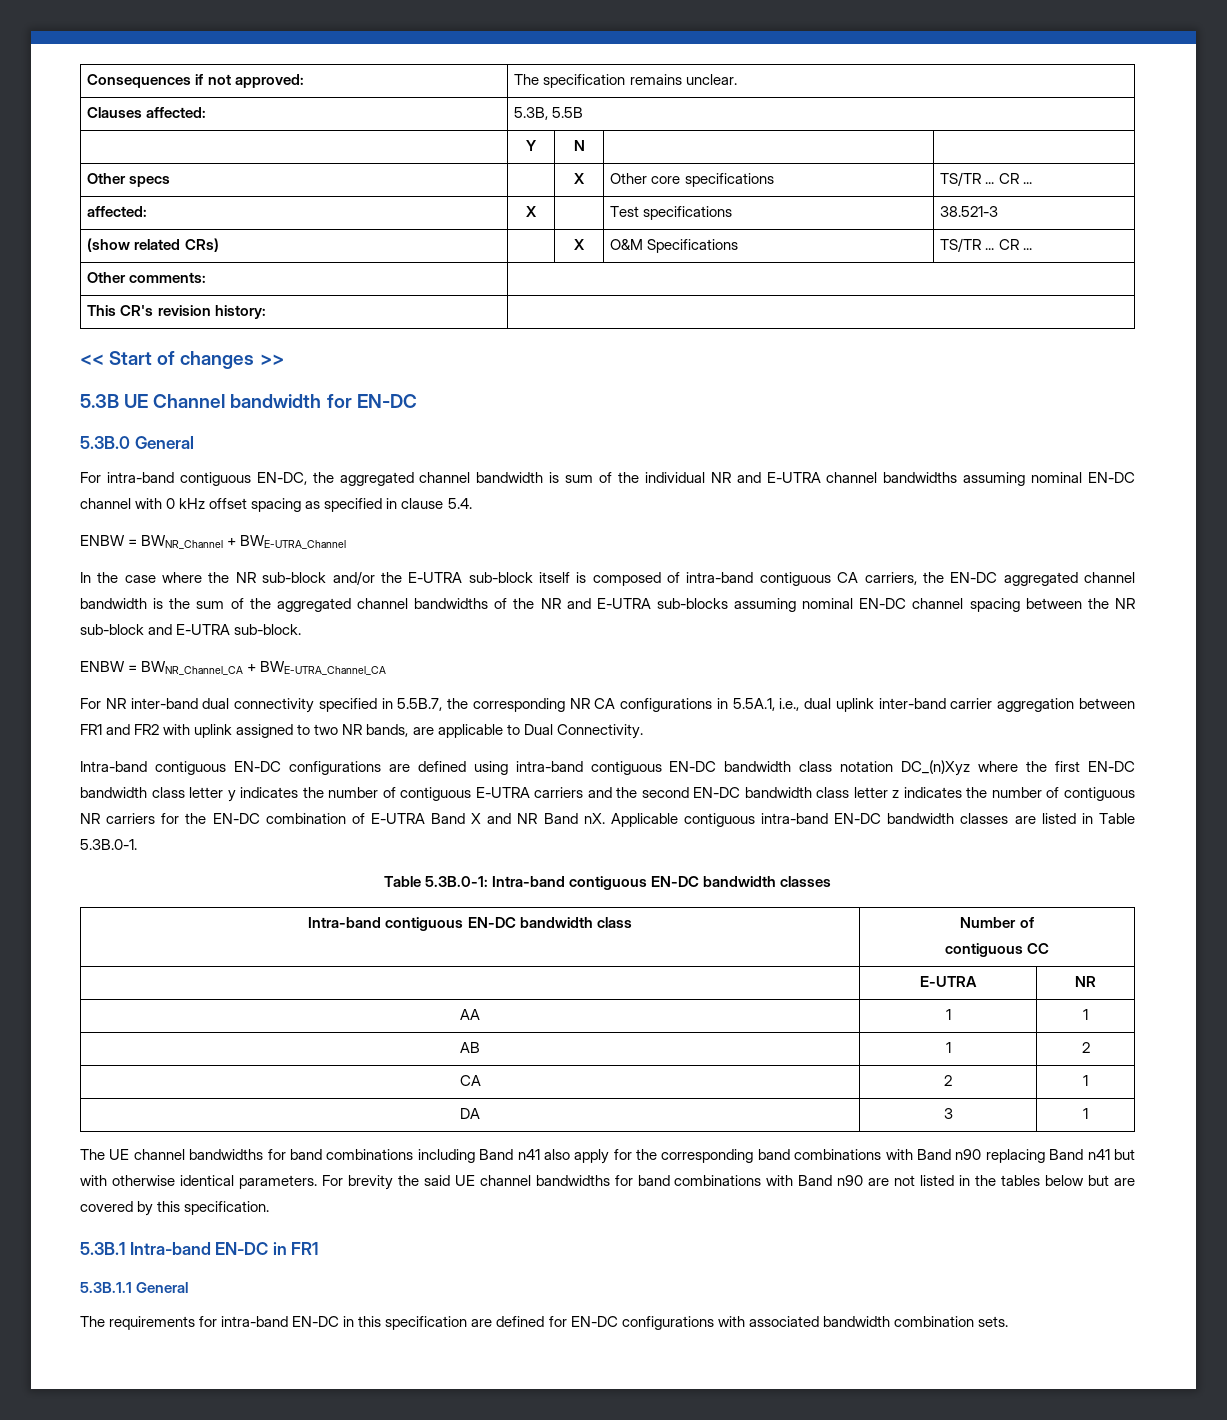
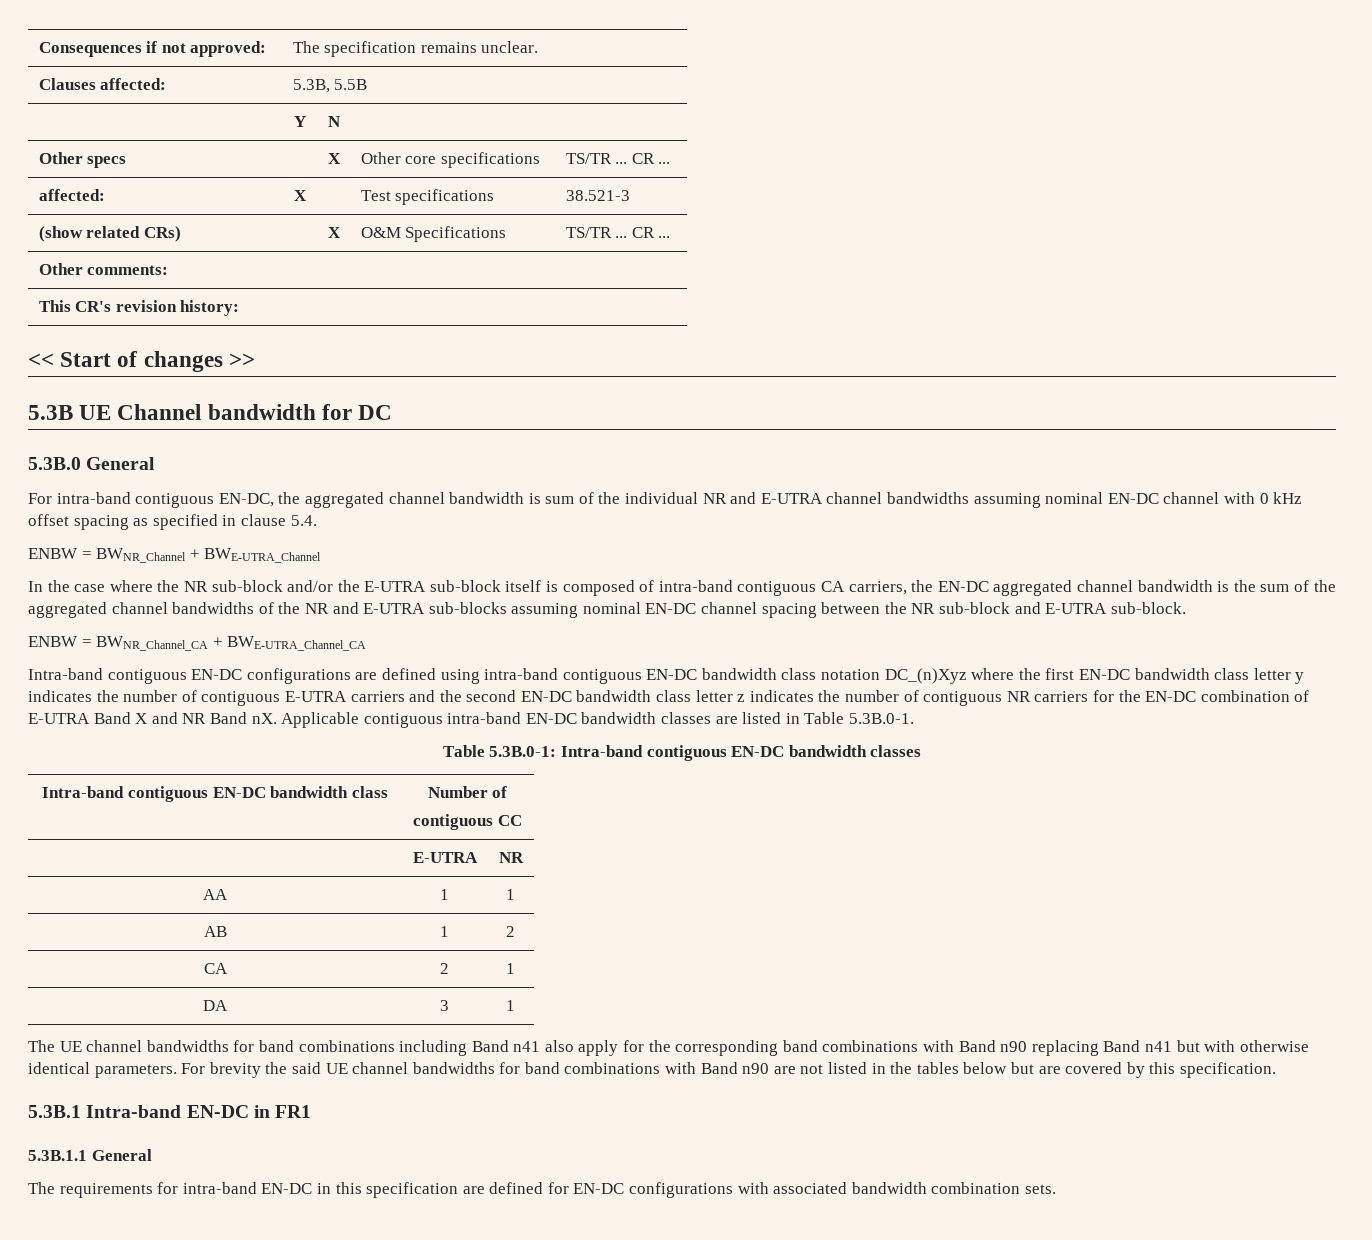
[356,394,417,408] EN-DC -> [358,405,393,420] DC
[80,698,1136,713] [80,724,643,739] // For NR inter-band dual connectivity specified in 5.5B.7, the corresponding NR CA configurations in 5.5A.1, i.e., dual uplink inter-band carrier aggregation between FR1 and FR2 with uplink assigned to two NR bands, are applicable to Dual Connectivity. -> (367, 643) none

